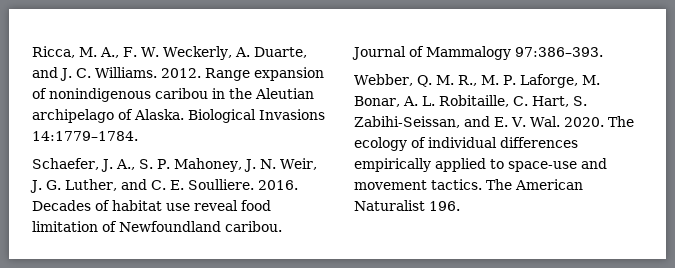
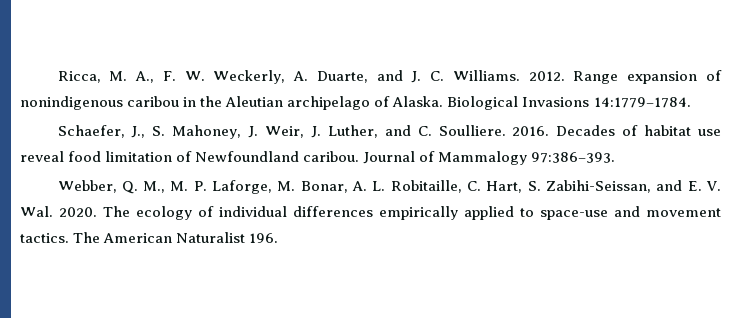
[100,159,170,172] J. A., S. P. -> [131,126,166,138] J., S.
[259,159,276,169] N. -> (259, 132) none
[45,180,61,190] G. -> (321, 132) none
[169,180,184,190] E. -> (432, 131) none
[435,75,477,86] M. R., -> [143,181,166,193] M.,

